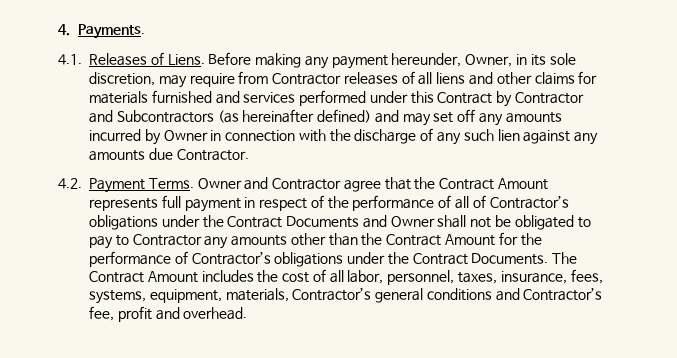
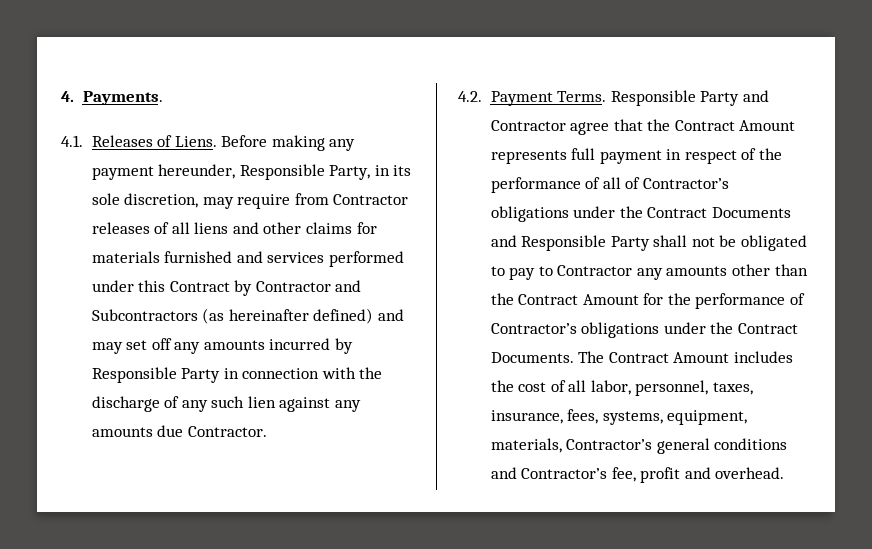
[465,54,513,67] Owner, -> [239,164,371,180] Responsible Party,
[163,130,208,141] Owner -> [91,367,221,383] Responsible Party
[197,178,242,189] Owner -> [610,90,740,106] Responsible Party
[390,216,435,227] Owner -> [521,235,650,251] Responsible Party

